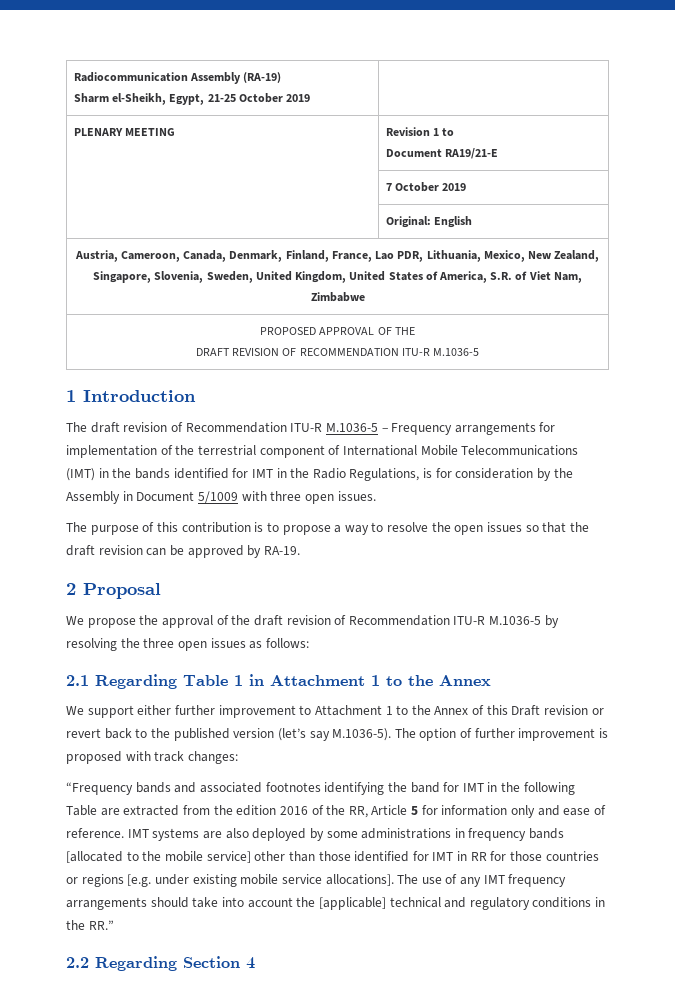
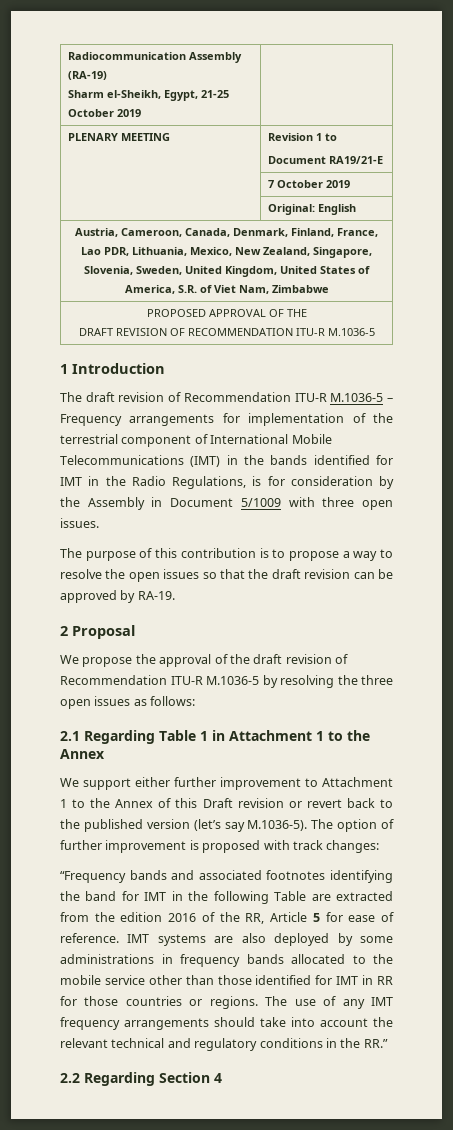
[441,805,560,818] information only and -> (343, 917) none
[66,851,123,863] [allocated -> [291,954,345,964] allocated
[206,851,251,863] service] -> [104,975,145,985] service
[81,874,394,887] regions [e.g. under existing mobile service allocations]. -> [209,996,258,1009] regions.
[318,897,386,910] [applicable] -> [60,1038,108,1048] relevant

